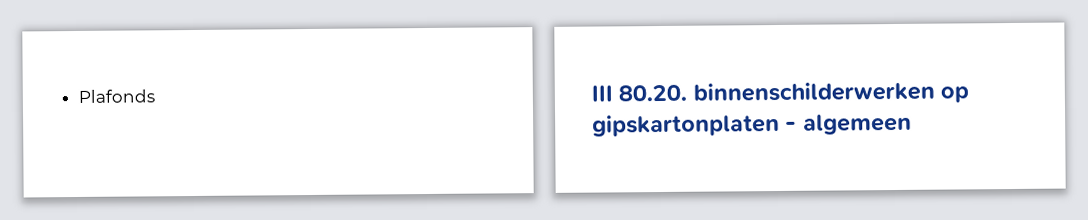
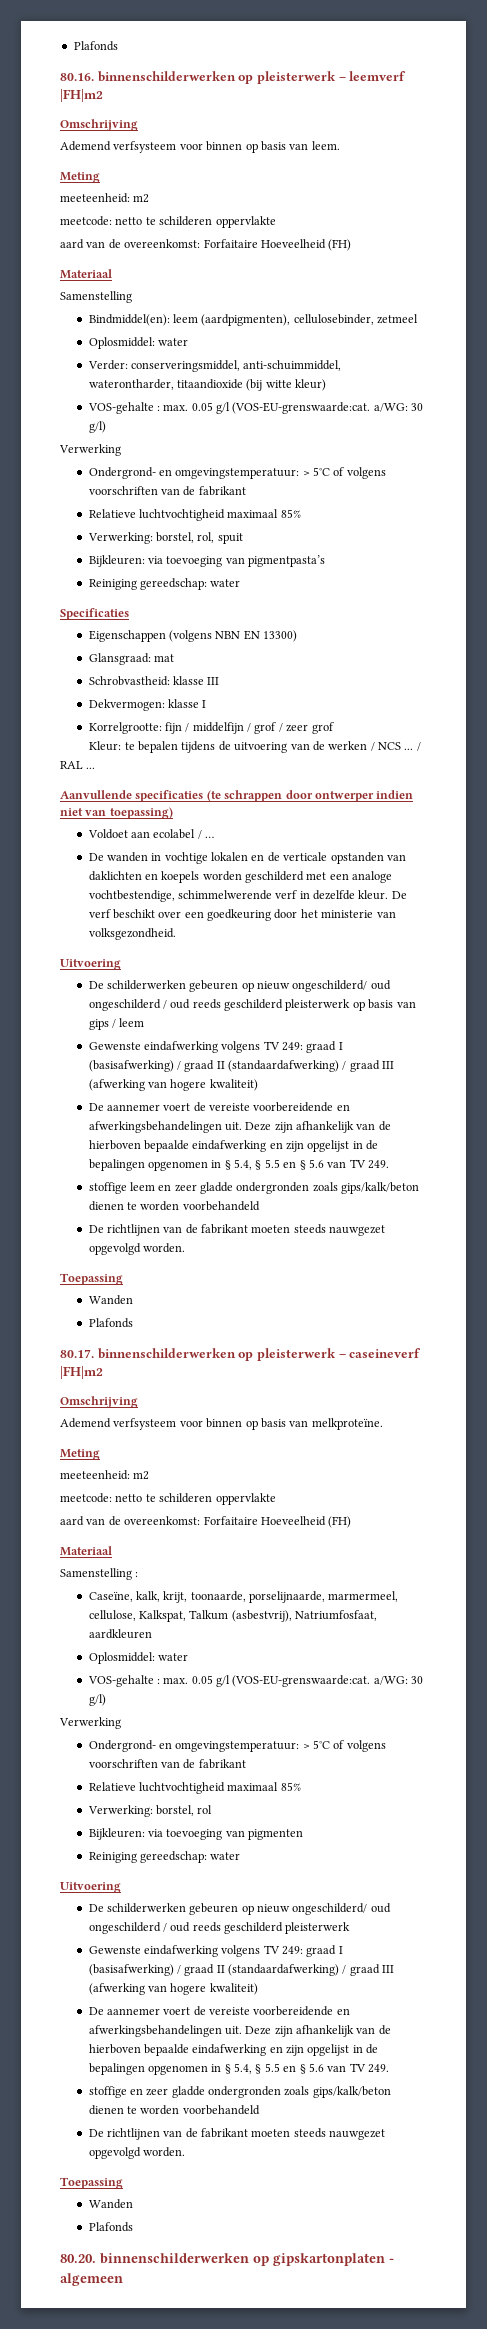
[77,89,155,103] [591,85,613,102] Plafonds // III -> [73,41,118,51] [60,71,407,84] [60,89,103,102] [60,119,138,131] [60,141,340,153] [60,172,100,183] [60,193,150,203] [60,216,276,228] [60,239,352,251] [60,269,112,279] [60,291,132,303] [88,314,419,326] [88,337,188,349] [87,360,342,372] [88,379,327,391] [87,402,424,414] [88,421,106,433] [59,444,121,456] [88,467,386,479] [88,486,246,496] [88,509,301,521] [87,532,243,544] [88,555,326,567] [88,578,241,590] [60,608,129,620] [88,630,298,642] [88,653,174,665] [88,676,220,686] [88,699,207,711] [88,722,334,734] [89,741,421,753] [60,761,96,769] [60,790,414,802] [60,807,173,819] [87,829,215,839] [88,852,406,864] [88,871,393,883] [88,890,407,902] [88,909,396,921] [88,928,176,940] [60,959,121,970] [88,980,391,992] [88,999,416,1011] [88,1018,145,1030] [88,1041,343,1053] [88,1060,395,1072] [88,1079,258,1091] [88,1102,350,1112] [88,1121,391,1133] [88,1140,379,1152] [88,1159,390,1171] [88,1182,420,1194] [88,1201,260,1211] [88,1224,386,1236] [88,1243,185,1255] [60,1273,123,1285] [88,1295,133,1305] [88,1318,133,1328] [60,1348,422,1361] [60,1366,103,1379] [60,1396,138,1408] [60,1418,383,1430] [60,1449,100,1460] [60,1470,150,1480] [60,1493,276,1505] [60,1516,352,1528] [60,1546,112,1556] [60,1568,139,1580] [88,1591,399,1603] [88,1610,378,1622] [88,1629,152,1639] [88,1652,188,1664] [87,1675,424,1687] [88,1694,106,1706] [59,1717,121,1729] [88,1740,386,1752] [88,1759,246,1769] [88,1782,301,1794] [87,1805,213,1817] [88,1828,304,1840] [88,1851,241,1863] [60,1882,121,1893] [88,1903,391,1915] [88,1922,351,1934] [88,1945,343,1957] [88,1964,395,1976] [88,1983,258,1995] [88,2006,350,2016] [88,2025,391,2037] [88,2044,379,2056] [88,2063,390,2075] [88,2086,391,2098] [88,2105,260,2115] [88,2128,386,2140] [88,2147,185,2159] [60,2177,123,2189] [88,2199,133,2209] [88,2222,133,2232] Plafonds // 80.16. binnenschilderwerken op pleisterwerk – leemverf |FH|m2 // Omschrijving // Ademend verfsysteem voor binnen op basis van leem. // Meting // meeteenheid: m2 // meetcode: netto te schilderen oppervlakte // aard van de overeenkomst: Forfaitaire Hoeveelheid (FH) // Materiaal // Samenstelling // Bindmiddel(en): leem (aardpigmenten), cellulosebinder, zetmeel // Oplosmiddel: water // Verder: conserveringsmiddel, anti-schuimmiddel, waterontharder, titaandioxide (bij witte kleur) // VOS-gehalte : max. 0.05 g/l (VOS-EU-grenswaarde:cat. a/WG: 30 g/l) // Verwerking // Ondergrond- en omgevingstemperatuur: > 5°C of volgens voorschriften van de fabrikant // Relatieve luchtvochtigheid maximaal 85% // Verwerking: borstel, rol, spuit // Bijkleuren: via toevoeging van pigmentpasta’s // Reiniging gereedschap: water // Specificaties // Eigenschappen (volgens NBN EN 13300) // Glansgraad: mat // Schrobvastheid: klasse III // Dekvermogen: klasse I // Korrelgrootte: fijn / middelfijn / grof / zeer grof // Kleur: te bepalen tijdens de uitvoering van de werken / NCS ... / RAL ... // Aanvullende specificaties (te schrappen door ontwerper indien niet van toepassing) // Voldoet aan ecolabel / … // De wanden in vochtige lokalen en de verticale opstanden van daklichten en koepels worden geschilderd met een analoge vochtbestendige, schimmelwerende verf in dezelfde kleur. De verf beschikt over een goedkeuring door het ministerie van volksgezondheid. // Uitvoering // De schilderwerken gebeuren op nieuw ongeschilderd/ oud ongeschilderd / oud reeds geschilderd pleisterwerk op basis van gips / leem // Gewenste eindafwerking volgens TV 249: graad I (basisafwerking) / graad II (standaardafwerking) / graad III (afwerking van hogere kwaliteit) // De aannemer voert de vereiste voorbereidende en afwerkingsbehandelingen uit. Deze zijn afhankelijk van de hierboven bepaalde eindafwerking en zijn opgelijst in de bepalingen opgenomen in § 5.4, § 5.5 en § 5.6 van TV 249. // stoffige leem en zeer gladde ondergronden zoals gips/kalk/beton dienen te worden voorbehandeld // De richtlijnen van de fabrikant moeten steeds nauwgezet opgevolgd worden. // Toepassing // Wanden // Plafonds // 80.17. binnenschilderwerken op pleisterwerk – caseineverf |FH|m2 // Omschrijving // Ademend verfsysteem voor binnen op basis van melkproteïne. // Meting // meeteenheid: m2 // meetcode: netto te schilderen oppervlakte // aard van de overeenkomst: Forfaitaire Hoeveelheid (FH) // Materiaal // Samenstelling : // Caseïne, kalk, krijt, toonaarde, porselijnaarde, marmermeel, cellulose, Kalkspat, Talkum (asbestvrij), Natriumfosfaat, aardkleuren // Oplosmiddel: water // VOS-gehalte : max. 0.05 g/l (VOS-EU-grenswaarde:cat. a/WG: 30 g/l) // Verwerking // Ondergrond- en omgevingstemperatuur: > 5°C of volgens voorschriften van de fabrikant // Relatieve luchtvochtigheid maximaal 85% // Verwerking: borstel, rol // Bijkleuren: via toevoeging van pigmenten // Reiniging gereedschap: water // Uitvoering // De schilderwerken gebeuren op nieuw ongeschilderd/ oud ongeschilderd / oud reeds geschilderd pleisterwerk // Gewenste eindafwerking volgens TV 249: graad I (basisafwerking) / graad II (standaardafwerking) / graad III (afwerking van hogere kwaliteit) // De aannemer voert de vereiste voorbereidende en afwerkingsbehandelingen uit. Deze zijn afhankelijk van de hierboven bepaalde eindafwerking en zijn opgelijst in de bepalingen opgenomen in § 5.4, § 5.5 en § 5.6 van TV 249. // stoffige en zeer gladde ondergronden zoals gips/kalk/beton dienen te worden voorbehandeld // De richtlijnen van de fabrikant moeten steeds nauwgezet opgevolgd worden. // Toepassing // Wanden // Plafonds //

